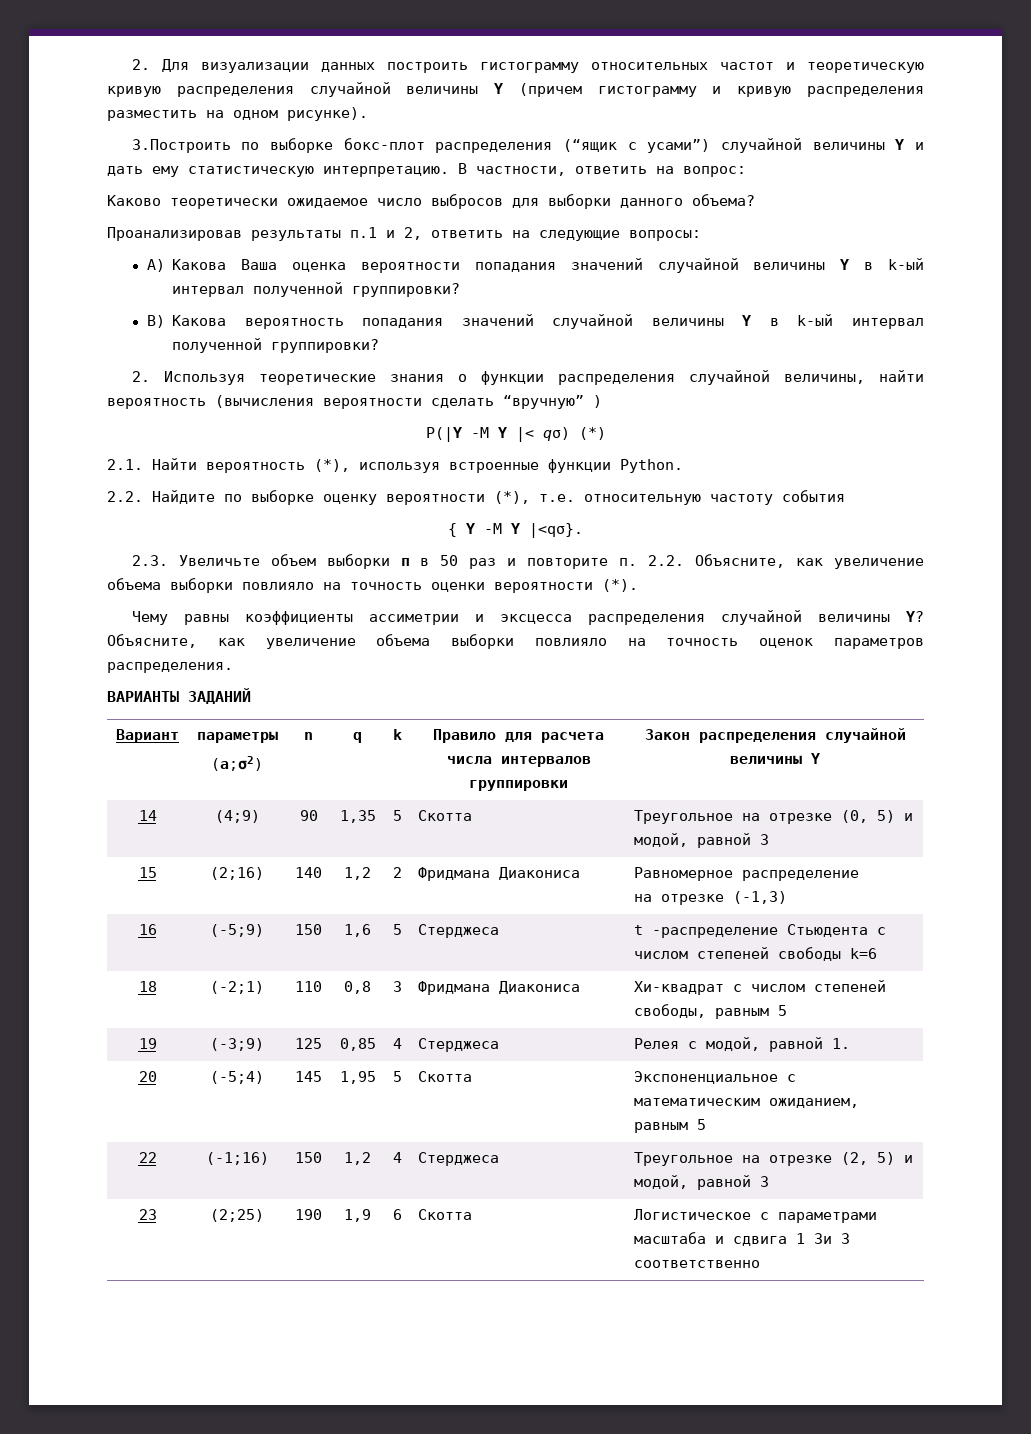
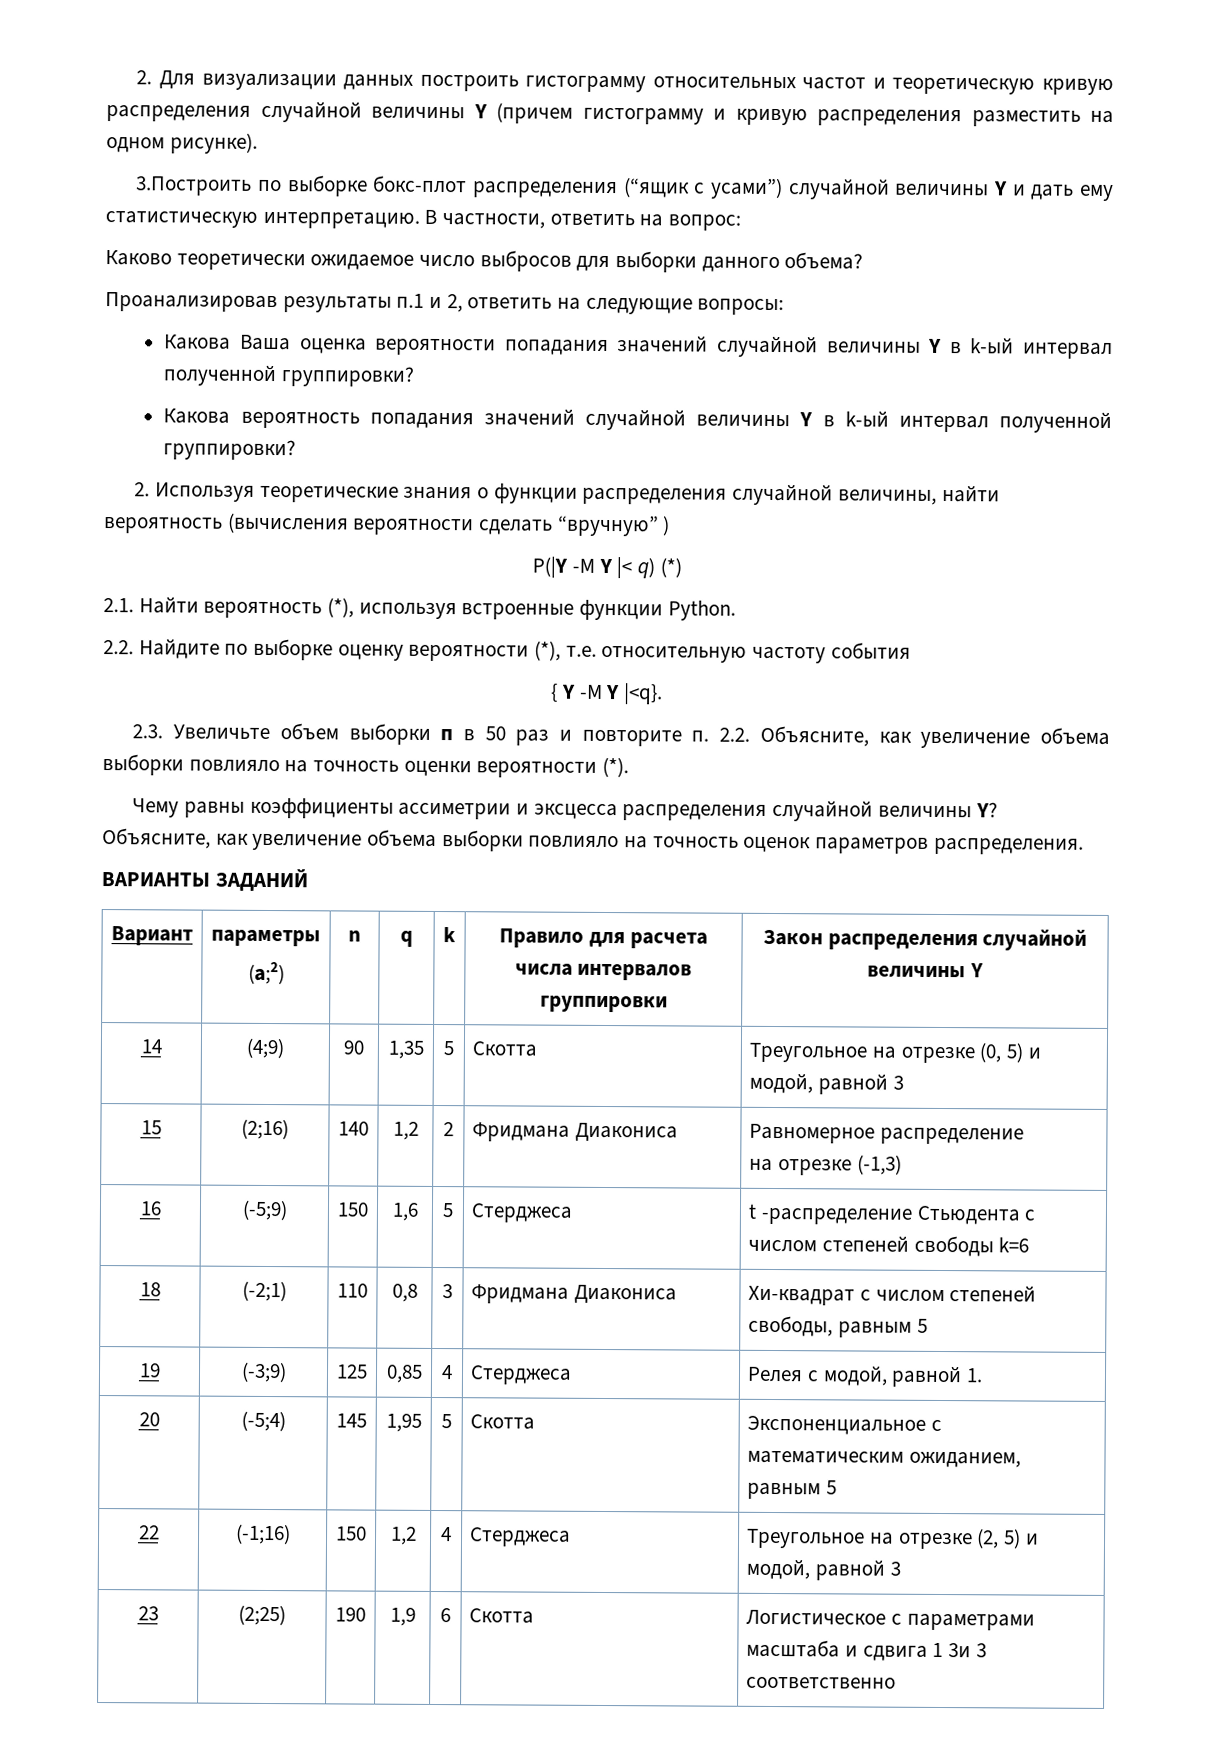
[146,259,165,272] A) -> (785, 307) none
[146,315,165,328] B) -> (414, 376) none
[542,427,570,441] qσ) -> [637,557,656,579] q)
[529,523,583,538] |<qσ}. -> [622,683,663,705] |<q}.
[211,756,263,771] (a;σ2) -> [247,961,285,985] (a;2)

